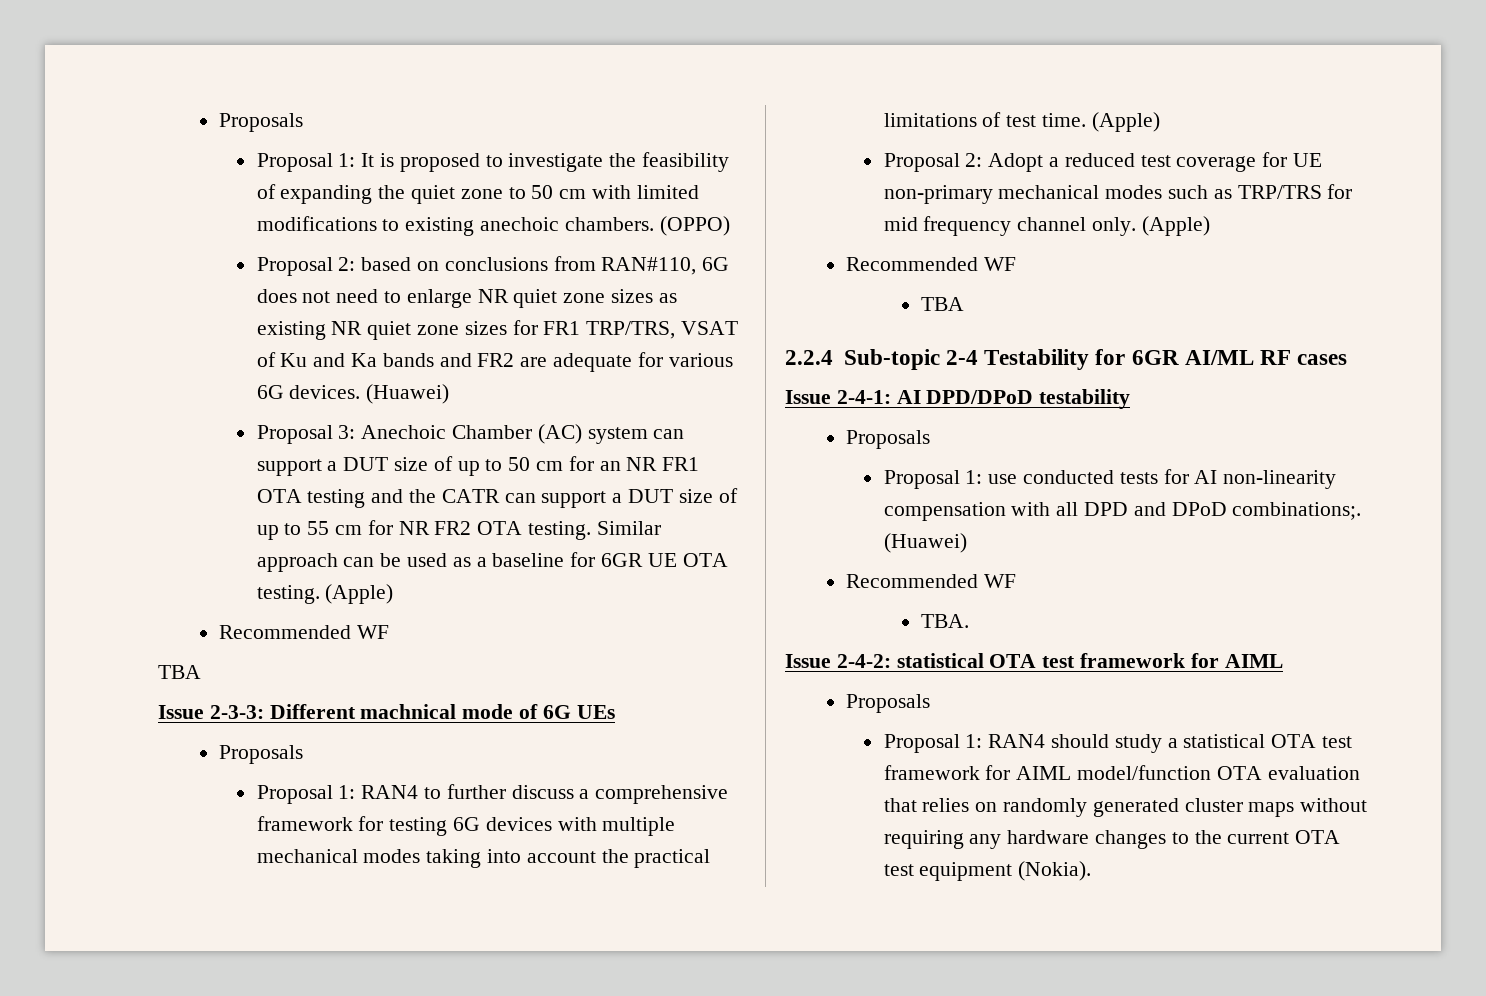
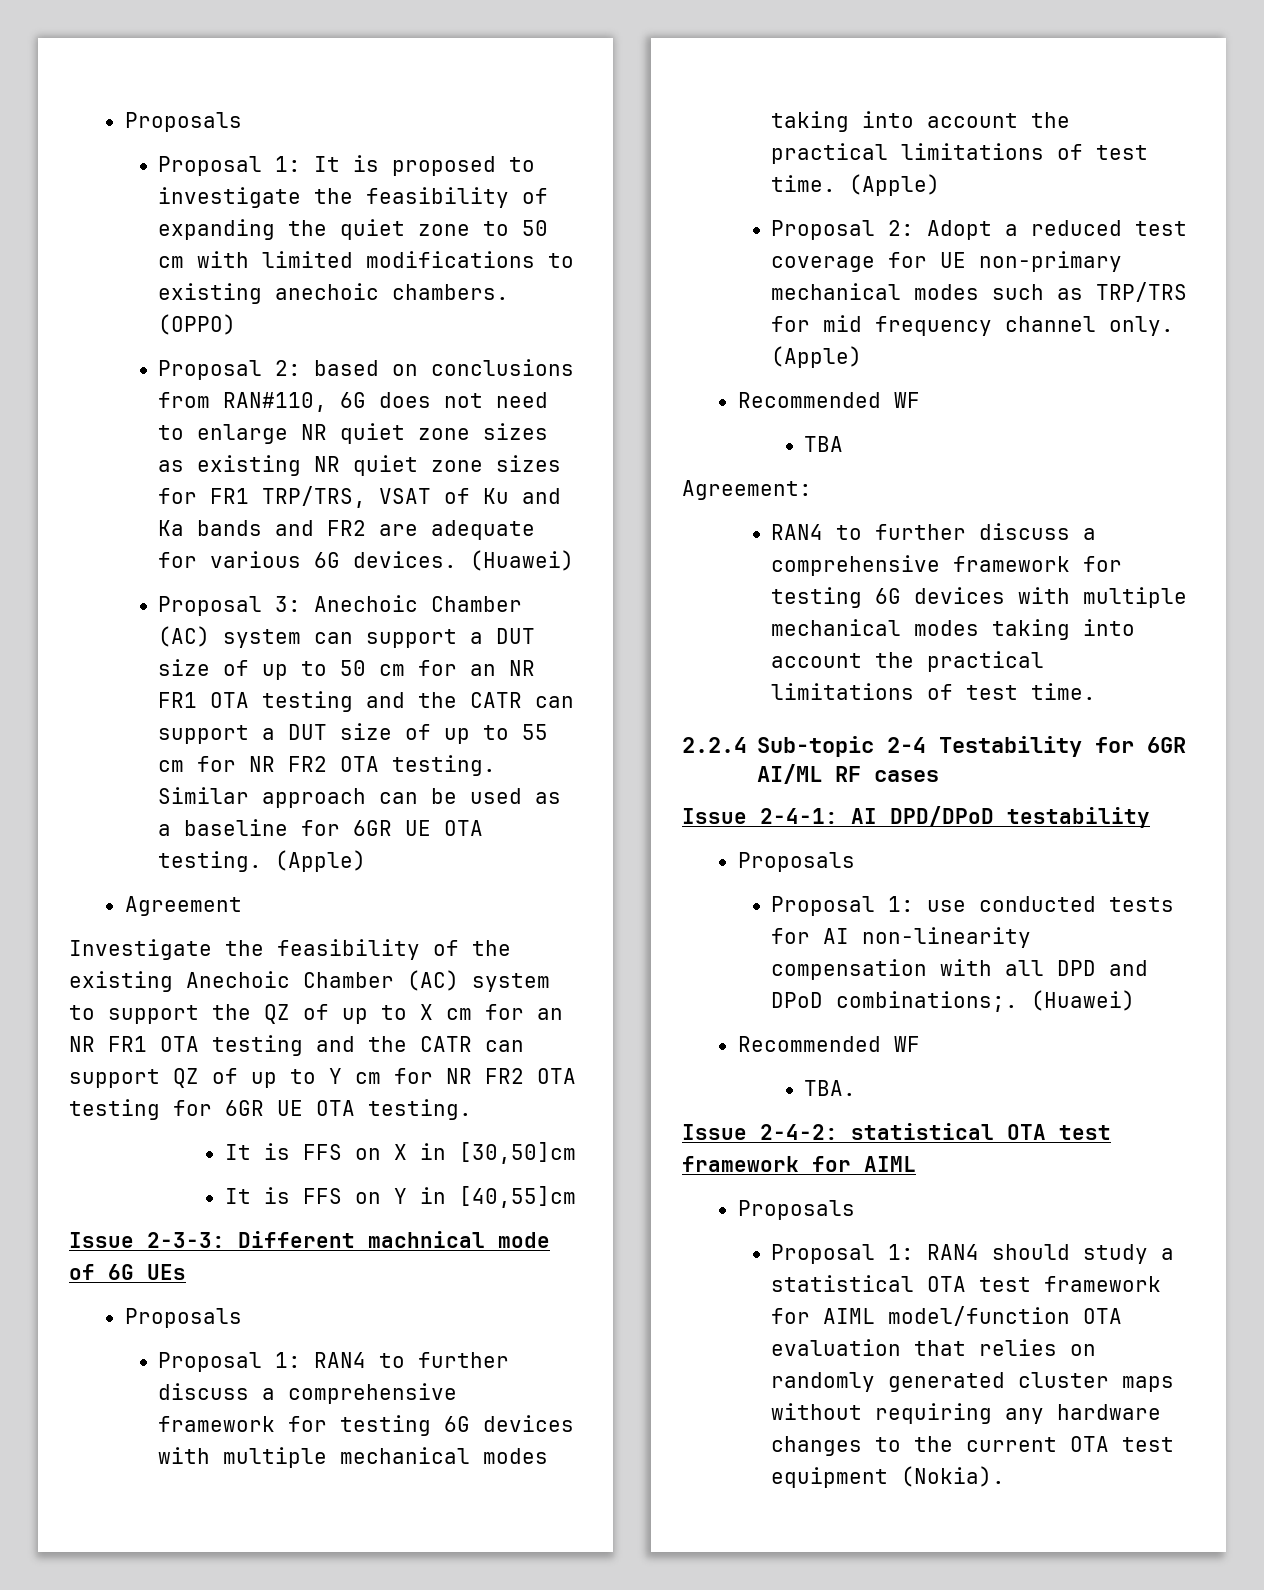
[219,625,389,639] [158,665,201,679] Recommended WF // TBA -> [124,896,242,916] [69,939,511,960] [69,970,550,992] [69,1004,563,1024] [69,1035,524,1056] [69,1068,576,1088] [69,1099,472,1120] [224,1142,576,1164] [224,1186,576,1208] Agreement // Investigate the feasibility of the existing Anechoic Chamber (AC) system to support the QZ of up to X cm for an NR FR1 OTA testing and the CATR can support QZ of up to Y cm for NR FR2 OTA testing for 6GR UE OTA testing. // It is FFS on X in [30,50]cm // It is FFS on Y in [40,55]cm
(965, 304) none -> [682,480,812,500] [771,523,1097,540] [771,555,1123,576] [771,587,1188,608] [771,619,1136,640] [771,651,1045,672] [771,683,1097,700] // Agreement: // RAN4 to further discuss a comprehensive framework for testing 6G devices with multiple mechanical modes taking into account the practical limitations of test time.

